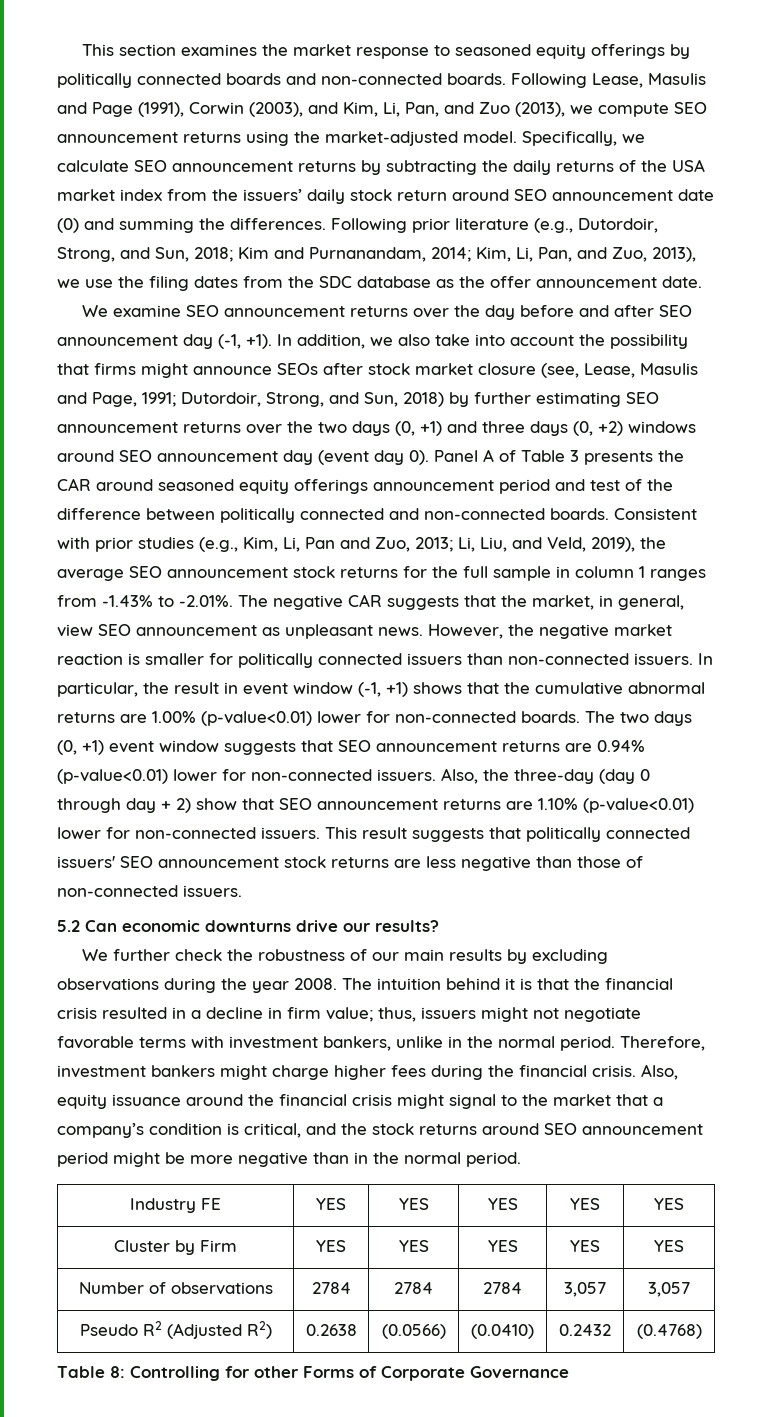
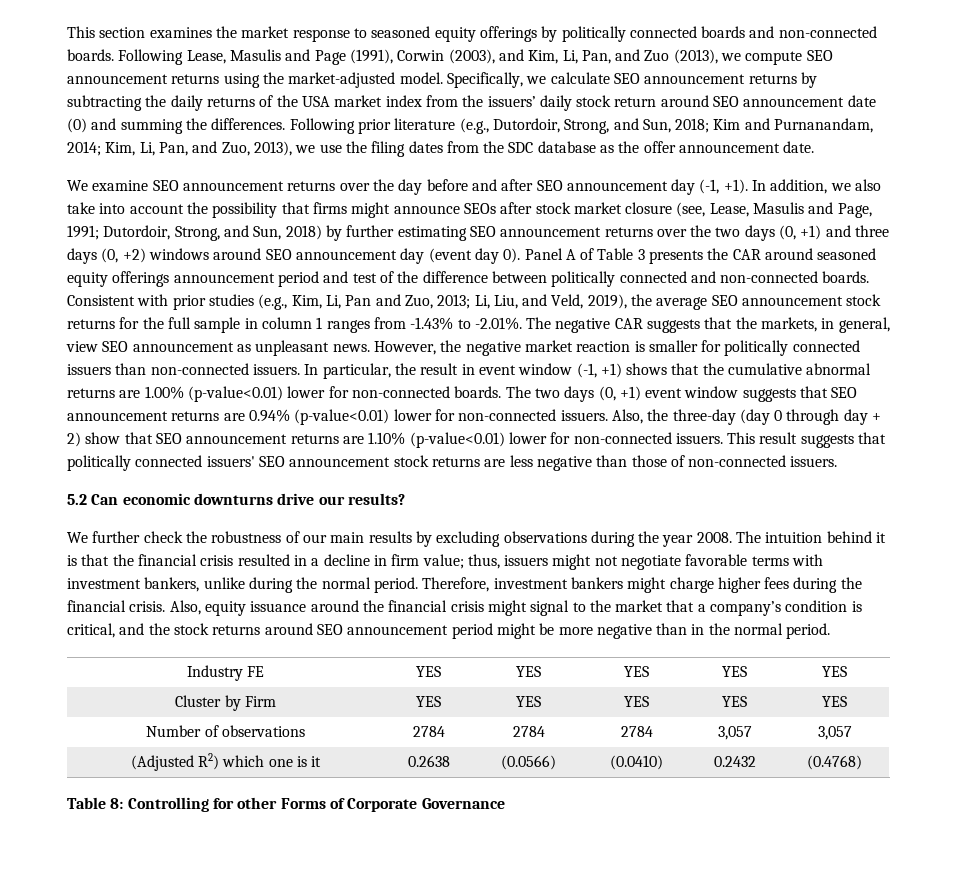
[532,595,594,610] market, -> [761,317,818,332] markets,
[448,1036,462,1048] in -> [248,577,293,593] during
[79,1321,162,1336] Pseudo R2 -> (852, 733) none
(272, 1330) none -> [222,755,322,767] which one is it

